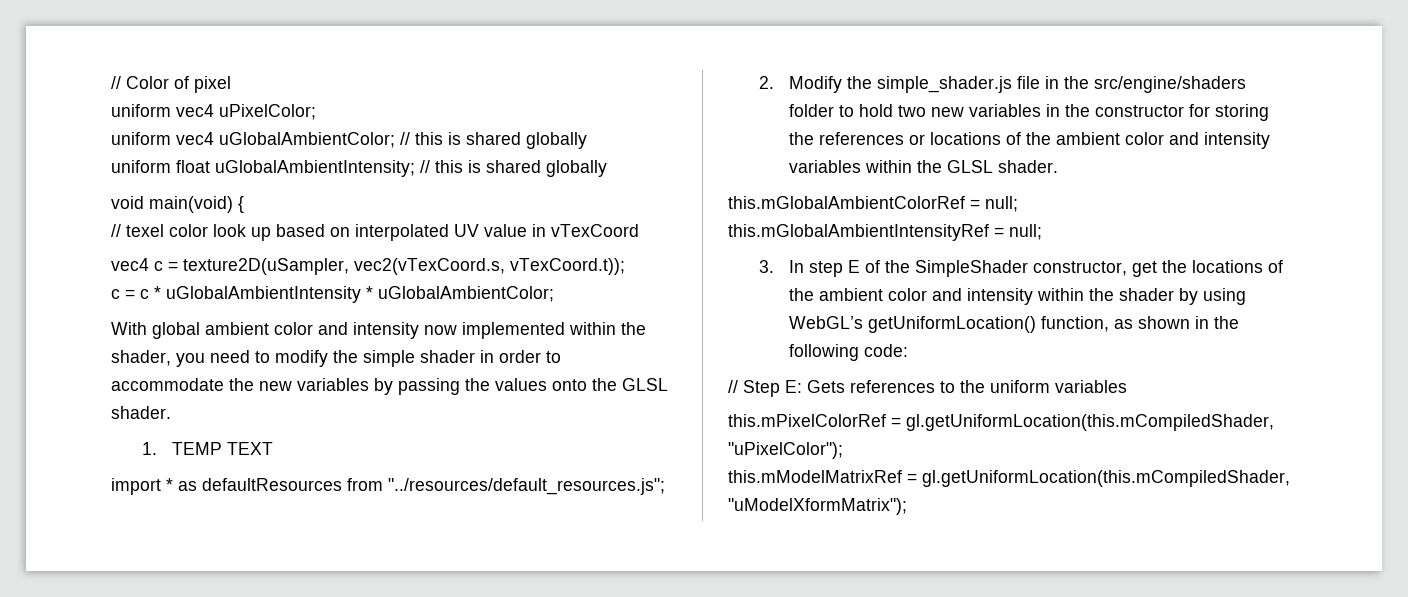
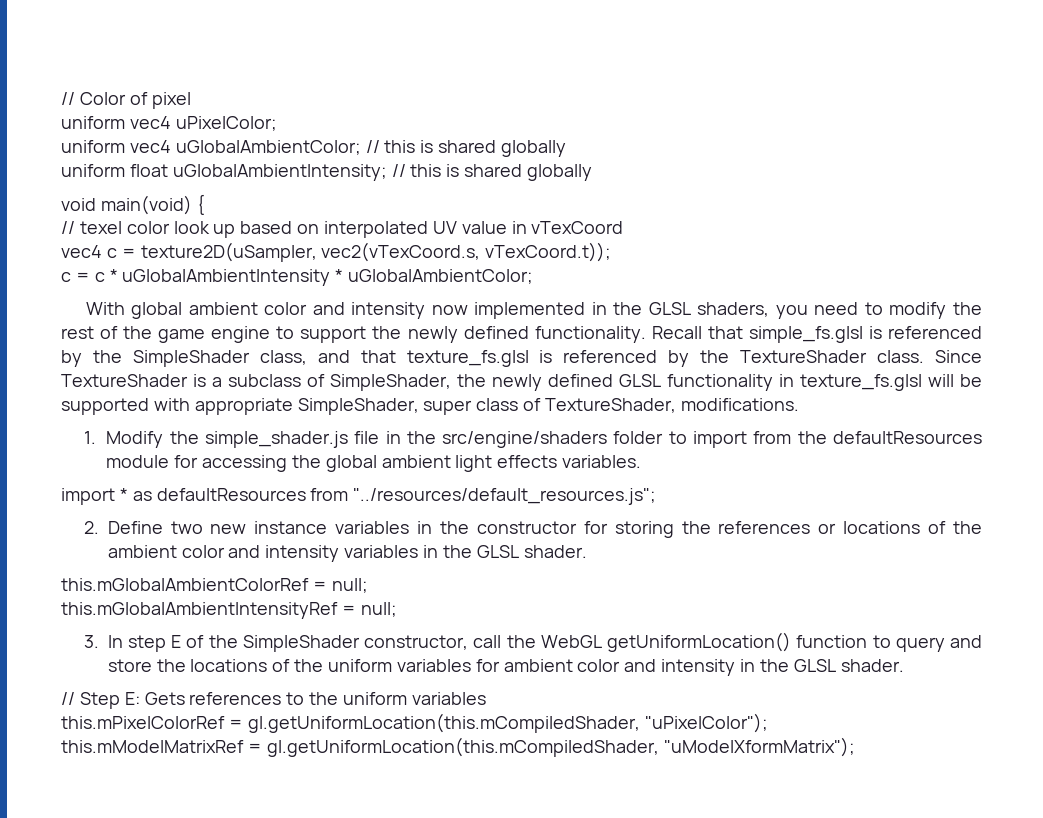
[569,322,646,335] [111,350,171,366] within the shader, -> [591,302,770,317] in the GLSL shaders,
[363,350,561,367] [111,378,668,395] [111,406,171,419] [141,442,274,455] [111,478,665,495] [758,76,774,89] simple shader in order to accommodate the new variables by passing the values onto the GLSL shader. // 1. TEMP TEXT // import * as defaultResources from "../resources/default_resources.js"; // 2. -> [61,326,983,343] [61,350,982,367] [61,374,982,391] [61,398,799,415] [83,431,96,444] rest of the game engine to support the newly defined functionality. Recall that simple_fs.glsl is referenced by the SimpleShader class, and that texture_fs.glsl is referenced by the TextureShader class. Since TextureShader is a subclass of SimpleShader, the newly defined GLSL functionality in texture_fs.glsl will be supported with appropriate SimpleShader, super class of TextureShader, modifications. // 1.
[859,104,894,117] hold -> [693,431,982,448] [106,455,642,472] [61,488,657,505] [83,521,163,534] import from the defaultResources module for accessing the global ambient light effects variables. // import * as defaultResources from "../resources/default_resources.js"; // 2. Define
(965, 112) none -> [254,521,328,534] instance
[865,160,913,173] within -> [422,545,438,558] in
[1132,261,1158,277] get -> [473,632,983,652] [107,659,152,672] call the WebGL getUniformLocation() function to query and store
[819,288,1247,305] [789,316,1240,333] [789,344,909,361] ambient color and intensity within the shader by using WebGL’s getUniformLocation() function, as shown in the following code: -> [327,659,904,676] uniform variables for ambient color and intensity in the GLSL shader.

